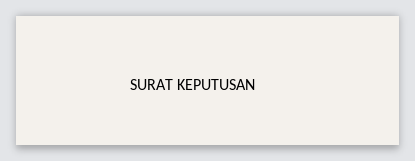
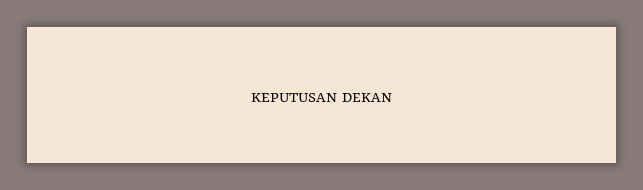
[129,79,256,90] SURAT KEPUTUSAN -> [251,93,392,102] KEPUTUSAN DEKAN

